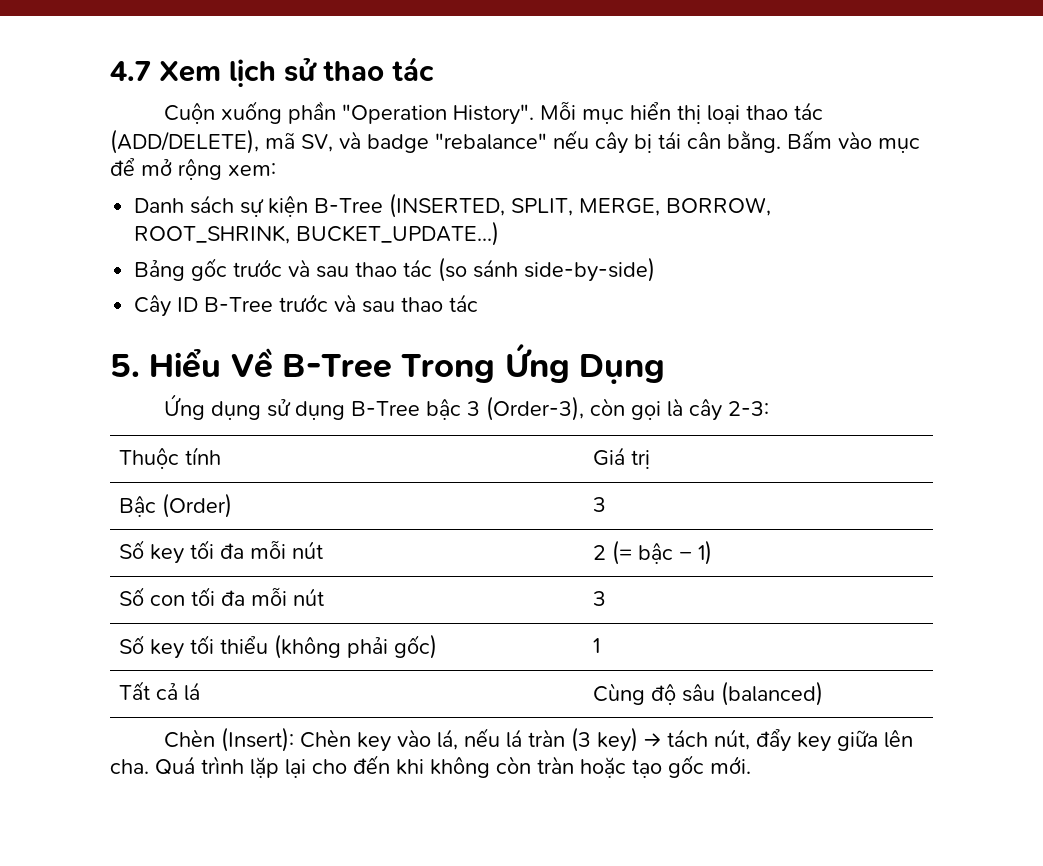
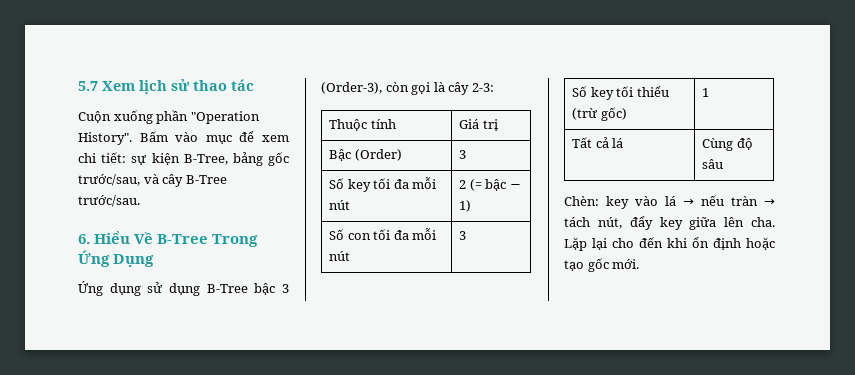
[110,61,151,81] 4.7 -> [78,81,98,91] 5.7
[540,101,824,124] [110,129,920,154] [110,158,276,180] [134,193,772,218] [134,221,500,246] [134,257,656,282] [134,294,479,317] [110,354,140,377] Mỗi mục hiển thị loại thao tác (ADD/DELETE), mã SV, và badge "rebalance" nếu cây bị tái cân bằng. Bấm vào mục để mở rộng xem: // Danh sách sự kiện B-Tree (INSERTED, SPLIT, MERGE, BORROW, ROOT_SHRINK, BUCKET_UPDATE...) // Bảng gốc trước và sau thao tác (so sánh side-by-side) // Cây ID B-Tree trước và sau thao tác // 5. -> [139,131,289,144] [78,152,289,166] [78,174,227,187] [78,195,140,207] [78,234,90,244] Bấm vào mục để xem chi tiết: sự kiện B-Tree, bảng gốc trước/sau, và cây B-Tree trước/sau. // 6.
[274,634,389,659] (không phải -> [572,108,598,120] (trừ
[721,681,824,706] [164,727,639,752] (balanced) // Chèn (Insert): Chèn key vào lá, nếu lá tràn (3 key) -> [564,195,758,209] // Chèn: key vào lá → nếu tràn
[155,756,279,778] Quá trình lặp -> [564,237,587,251] Lặp
[430,756,574,778] không còn tràn -> [692,237,741,250] ổn định

